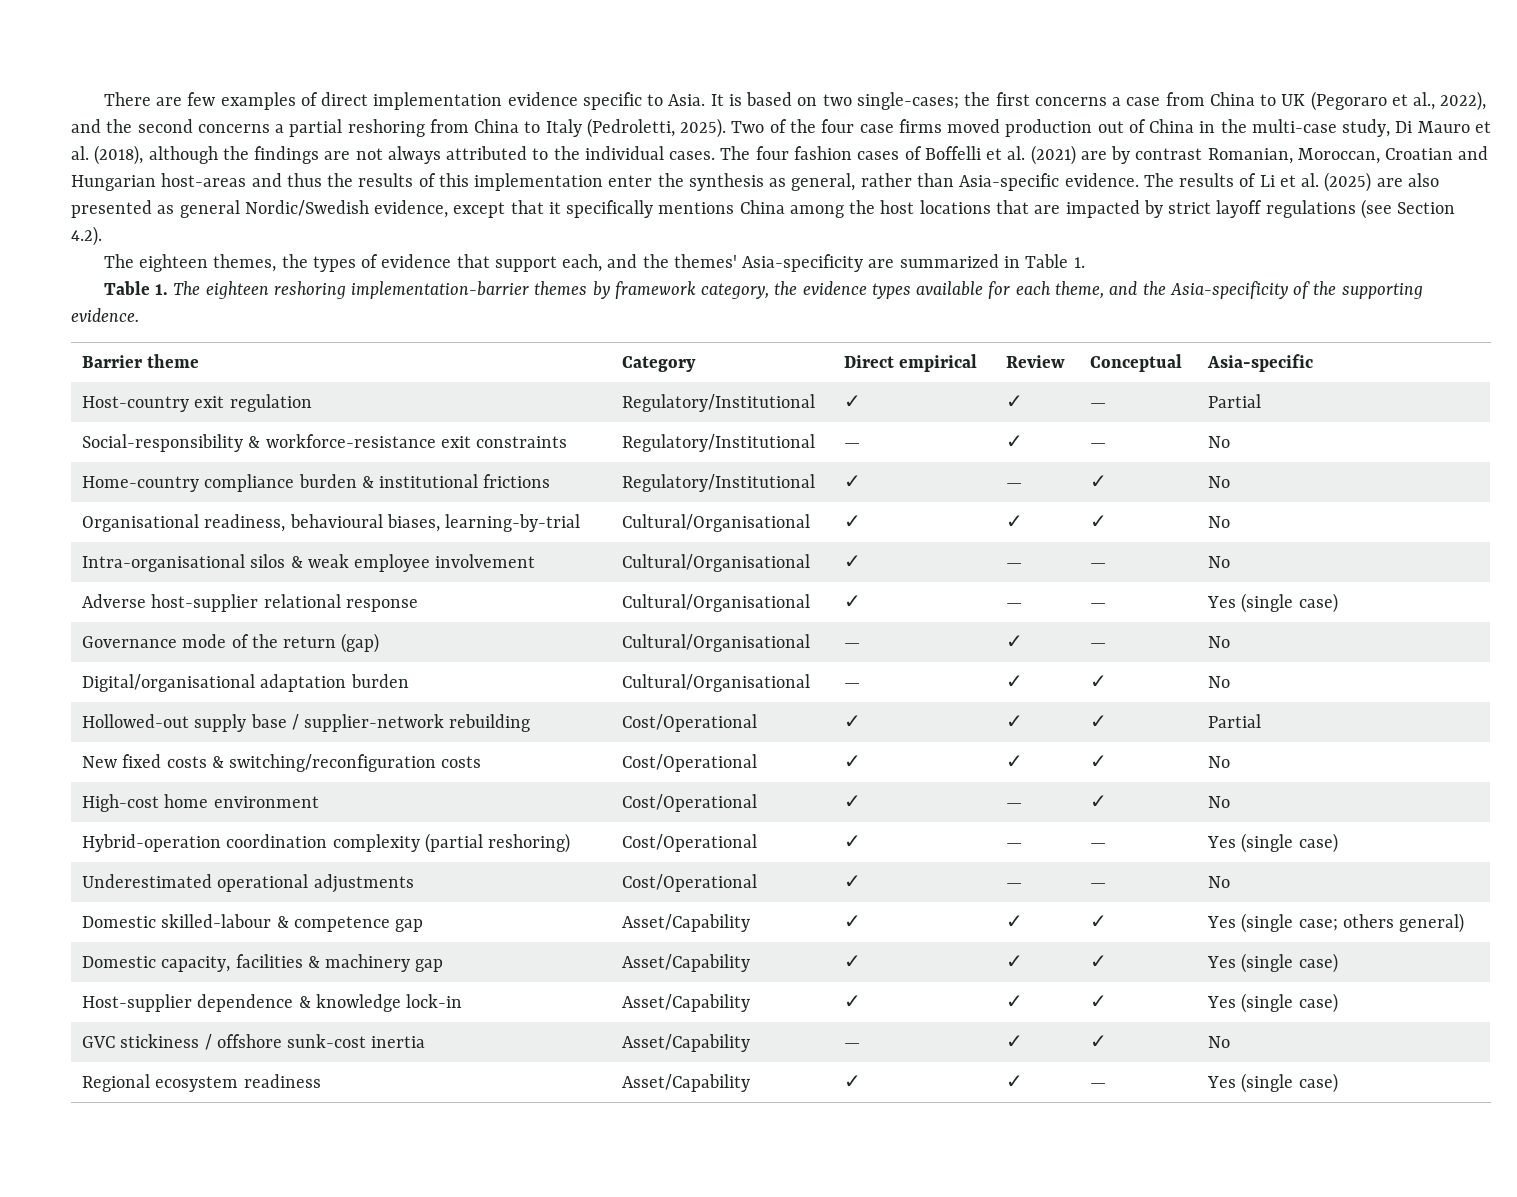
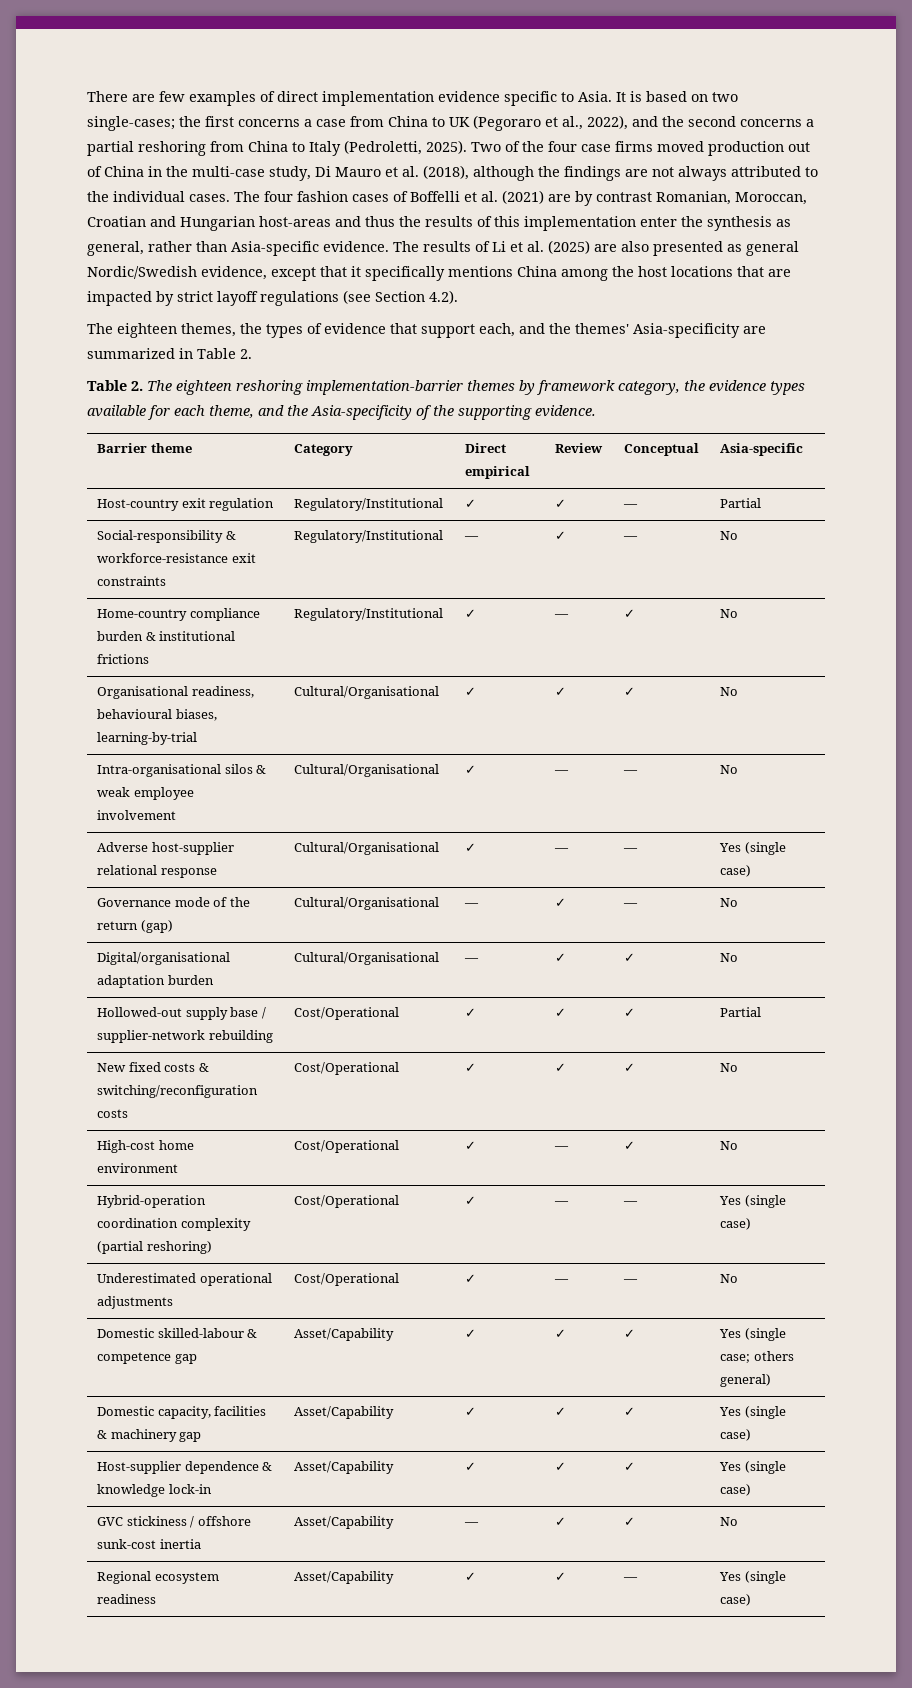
[1073,257,1085,268] [103,281,169,295] 1. // Table 1. -> [240,349,252,359] [87,380,143,391] 2. // Table 2.

